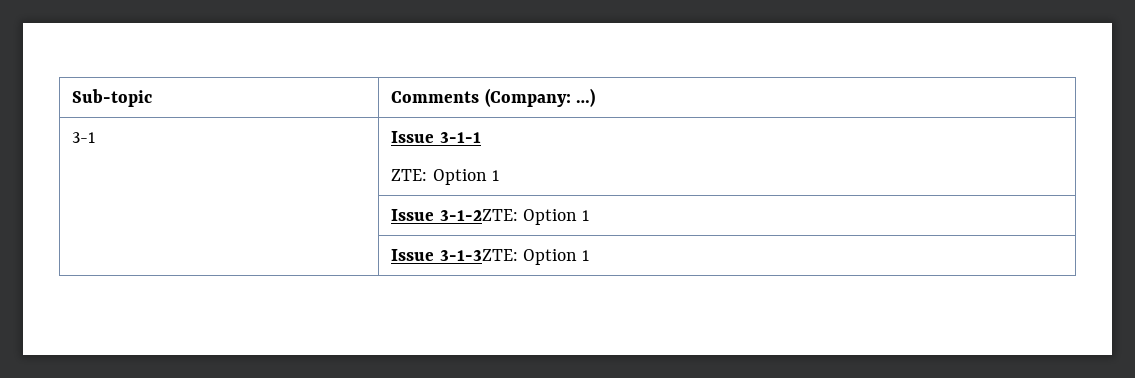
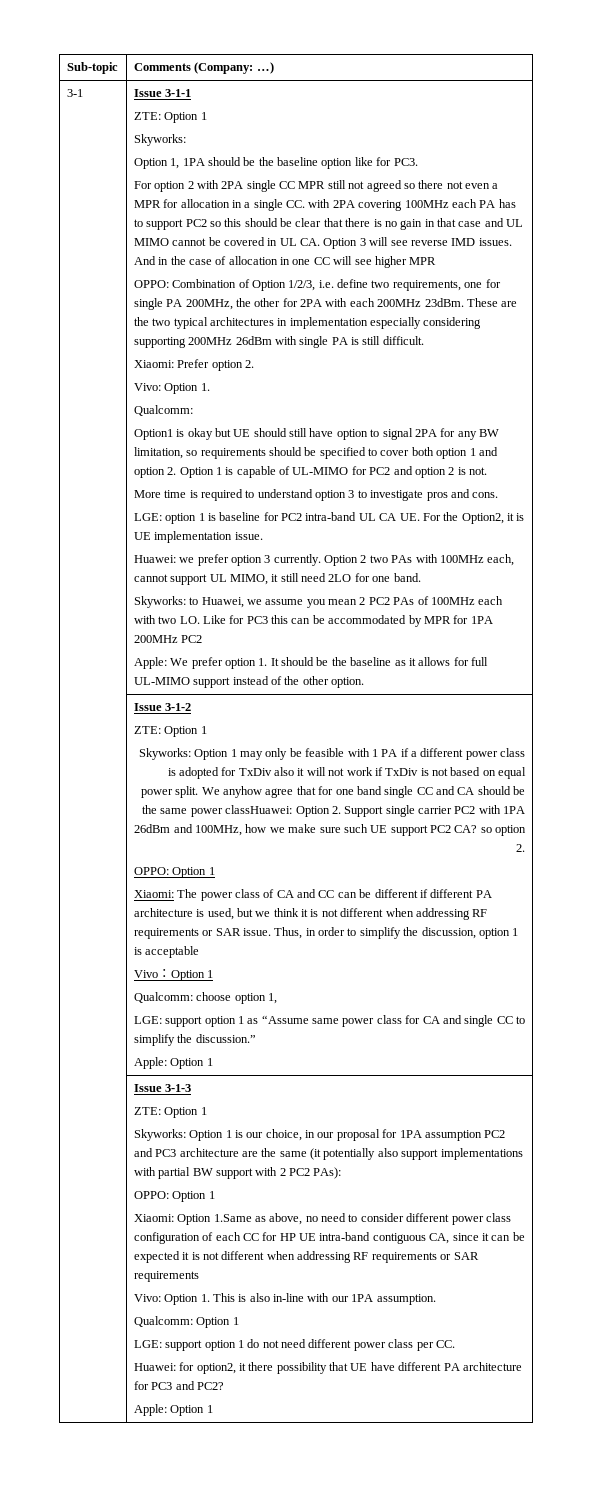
[391,209,590,225] [391,249,590,265] // | Issue 3-1-2ZTE: Option 1 // | Issue 3-1-3ZTE: Option 1 -> [133,134,186,146] [133,157,418,169] [133,180,499,192] [133,199,516,211] [133,218,524,230] [133,237,512,249] [133,256,437,268] [133,279,501,291] [133,298,518,310] [133,317,482,329] [133,336,424,348] [133,359,254,371] [133,383,210,394] [133,405,193,416] [133,428,500,440] [133,447,498,459] [133,466,488,478] [133,489,499,501] [133,512,525,524] [133,531,263,543] [133,554,515,566] [133,573,421,585] [133,596,504,608] [133,615,493,627] [133,635,203,643] [133,657,489,669] [133,676,365,688] [133,703,192,711] [133,726,207,737] [138,748,526,760] [167,767,527,779] [140,786,526,798] [142,805,526,817] [134,824,527,836] [516,844,526,852] [133,867,215,878] [133,889,492,901] [133,908,488,920] [133,927,519,939] [133,946,200,958] [133,969,214,981] [133,992,277,1004] [133,1015,526,1027] [133,1034,256,1046] [133,1057,213,1069] [133,1084,192,1092] [133,1107,207,1118] [133,1129,506,1141] [133,1148,523,1160] [133,1167,342,1179] [133,1191,215,1202] [133,1213,511,1225] [133,1232,525,1244] [133,1251,479,1263] [133,1271,199,1282] [133,1293,436,1305] [133,1316,239,1328] [133,1339,455,1351] [133,1362,522,1374] [133,1381,224,1390] [133,1404,213,1416] // Skyworks: // Option 1, 1PA should be the baseline option like for PC3. // For option 2 with 2PA single CC MPR still not agreed so there not even a MPR for allocation in a single CC. with 2PA covering 100MHz each PA has to support PC2 so this should be clear that there is no gain in that case and UL MIMO cannot be covered in UL CA. Option 3 will see reverse IMD issues. And in the case of allocation in one CC will see higher MPR // OPPO: Combination of Option 1/2/3, i.e. define two requirements, one for single PA 200MHz, the other for 2PA with each 200MHz 23dBm. These are the two typical architectures in implementation especially considering supporting 200MHz 26dBm with single PA is still difficult. // Xiaomi: Prefer option 2. // Vivo: Option 1. // Qualcomm: // Option1 is okay but UE should still have option to signal 2PA for any BW limitation, so requirements should be specified to cover both option 1 and option 2. Option 1 is capable of UL-MIMO for PC2 and option 2 is not. // More time is required to understand option 3 to investigate pros and cons. // LGE: option 1 is baseline for PC2 intra-band UL CA UE. For the Option2, it is UE implementation issue. // Huawei: we prefer option 3 currently. Option 2 two PAs with 100MHz each, cannot support UL MIMO, it still need 2LO for one band. // Skyworks: to Huawei, we assume you mean 2 PC2 PAs of 100MHz each with two LO. Like for PC3 this can be accommodated by MPR for 1PA 200MHz PC2 // Apple: We prefer option 1. It should be the baseline as it allows for full UL-MIMO support instead of the other option. // | Issue 3-1-2 // ZTE: Option 1 // Skyworks: Option 1 may only be feasible with 1 PA if a different power class is adopted for TxDiv also it will not work if TxDiv is not based on equal power split. We anyhow agree that for one band single CC and CA should be the same power classHuawei: Option 2. Support single carrier PC2 with 1PA 26dBm and 100MHz, how we make sure such UE support PC2 CA? so option 2. // OPPO: Option 1 // Xiaomi: The power class of CA and CC can be different if different PA architecture is used, but we think it is not different when addressing RF requirements or SAR issue. Thus, in order to simplify the discussion, option 1 is acceptable // Vivo：Option 1 // Qualcomm: choose option 1, // LGE: support option 1 as “Assume same power class for CA and single CC to simplify the discussion.” // Apple: Option 1 // | Issue 3-1-3 // ZTE: Option 1 // Skyworks: Option 1 is our choice, in our proposal for 1PA assumption PC2 and PC3 architecture are the same (it potentially also support implementations with partial BW support with 2 PC2 PAs): // OPPO: Option 1 // Xiaomi: Option 1.Same as above, no need to consider different power class configuration of each CC for HP UE intra-band contiguous CA, since it can be expected it is not different when addressing RF requirements or SAR requirements // Vivo: Option 1. This is also in-line with our 1PA assumption. // Qualcomm: Option 1 // LGE: support option 1 do not need different power class per CC. // Huawei: for option2, it there possibility that UE have different PA architecture for PC3 and PC2? // Apple: Option 1

